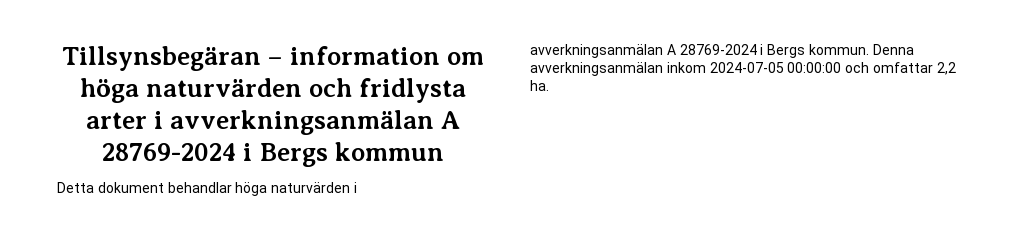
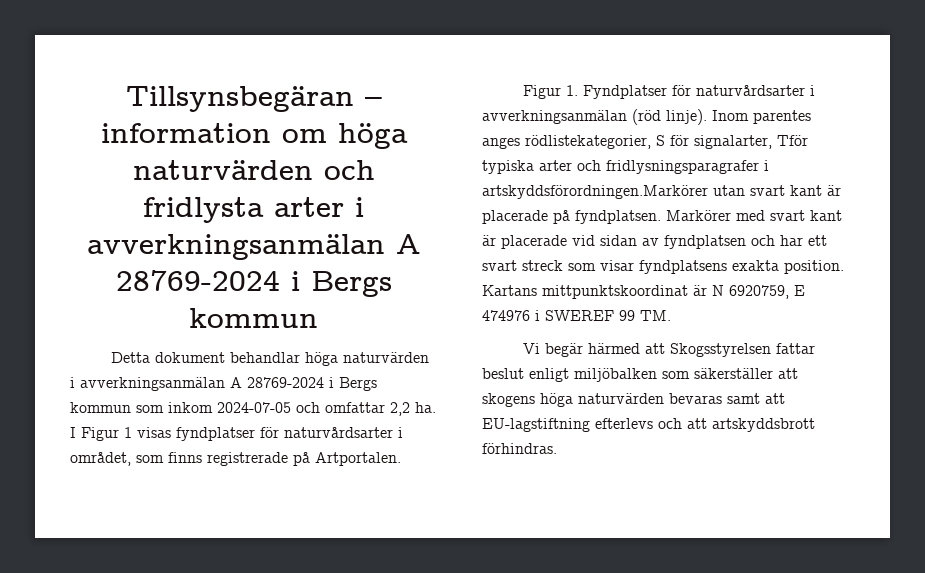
[808,44,914,55] [530,62,663,76] kommun. Denna avverkningsanmälan -> [70,402,164,413] kommun som
[787,62,842,73] 00:00:00 -> (291, 407) none
(549, 85) none -> [70,427,403,441] [70,452,401,466] [522,85,815,99] [482,109,811,125] [482,135,808,149] [482,160,769,174] [482,185,841,199] [482,210,842,224] [482,235,827,249] [482,260,844,274] [482,285,805,299] [482,310,671,321] [522,343,815,357] [482,368,798,382] [482,393,785,407] [482,418,815,432] [482,443,557,454] I Figur 1 visas fyndplatser för naturvårdsarter i området, som finns registrerade på Artportalen. // Figur 1. Fyndplatser för naturvårdsarter i avverkningsanmälan (röd linje). Inom parentes anges rödlistekategorier, S för signalarter, Tför typiska arter och fridlysningsparagrafer i artskyddsförordningen.Markörer utan svart kant är placerade på fyndplatsen. Markörer med svart kant är placerade vid sidan av fyndplatsen och har ett svart streck som visar fyndplatsens exakta position. Kartans mittpunktskoordinat är N 6920759, E 474976 i SWEREF 99 TM. // Vi begär härmed att Skogsstyrelsen fattar beslut enligt miljöbalken som säkerställer att skogens höga naturvärden bevaras samt att EU-lagstiftning efterlevs och att artskyddsbrott förhindras.

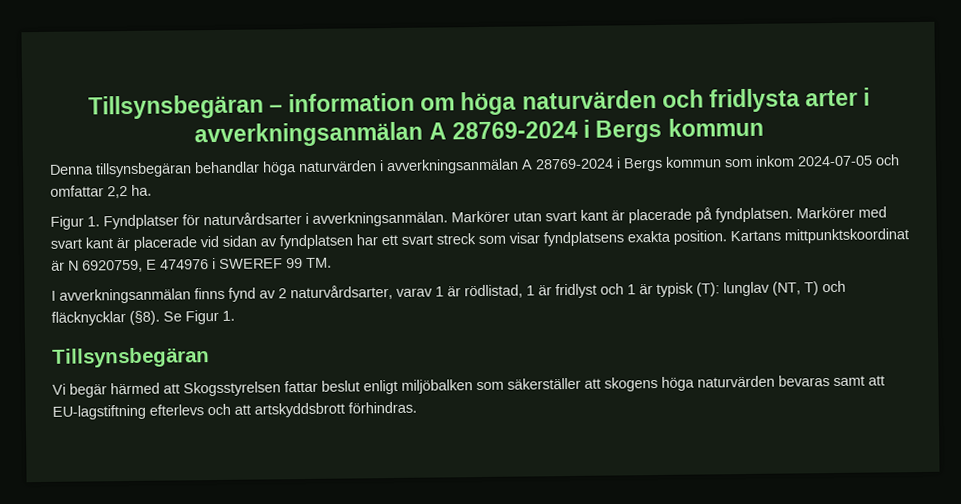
[110,352,225,363] Detta dokument -> [49,162,192,178] Denna tillsynsbegäran
[70,427,403,441] [70,452,401,466] I Figur 1 visas fyndplatser för naturvårdsarter i området, som finns registrerade på Artportalen. -> (152, 190) none
[482,109,811,125] [482,135,808,149] [482,160,769,174] [482,185,708,199] avverkningsanmälan (röd linje). Inom parentes anges rödlistekategorier, S för signalarter, Tför typiska arter och fridlysningsparagrafer i artskyddsförordningen.Markörer -> [312,210,510,227] avverkningsanmälan. Markörer
[751,235,775,246] och -> (353, 242) none
(671, 315) none -> [51,280,846,304] [51,309,235,326] [52,347,210,368] // I avverkningsanmälan finns fynd av 2 naturvårdsarter, varav 1 är rödlistad, 1 är fridlyst och 1 är typisk (T): lunglav (NT, T) och fläcknycklar (§8). Se Figur 1. // Tillsynsbegäran

